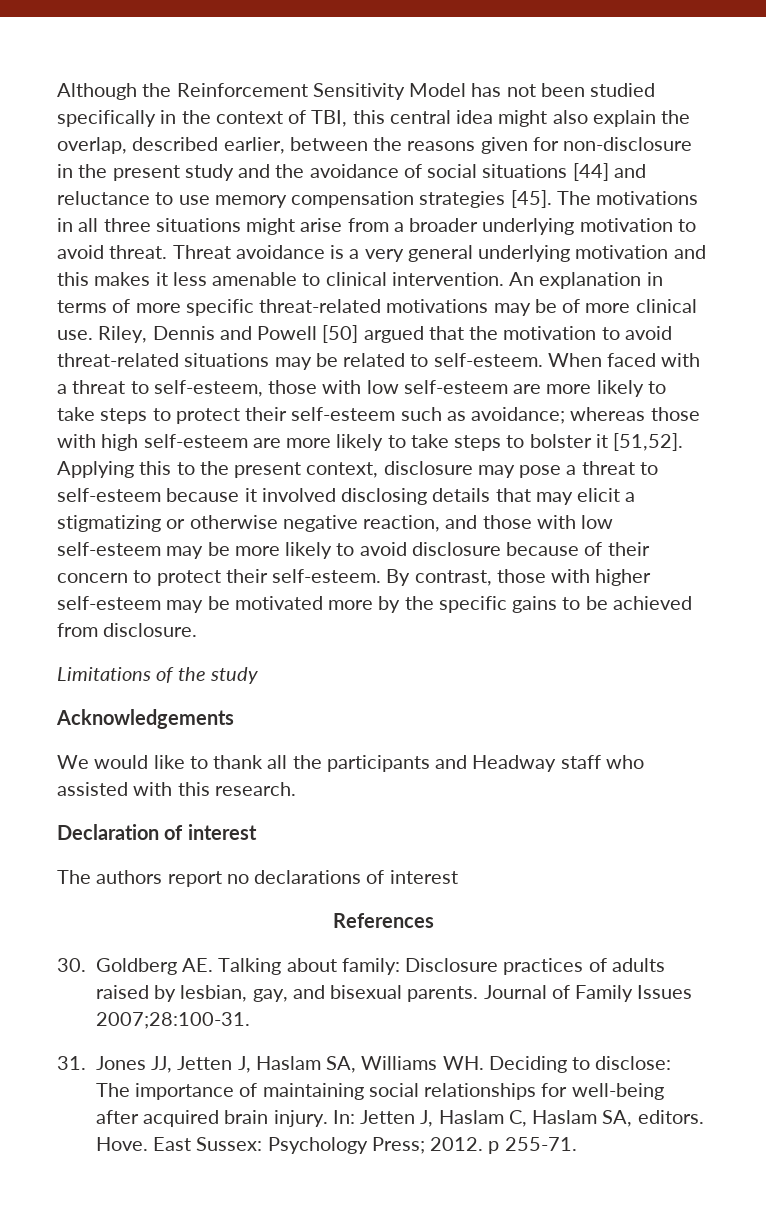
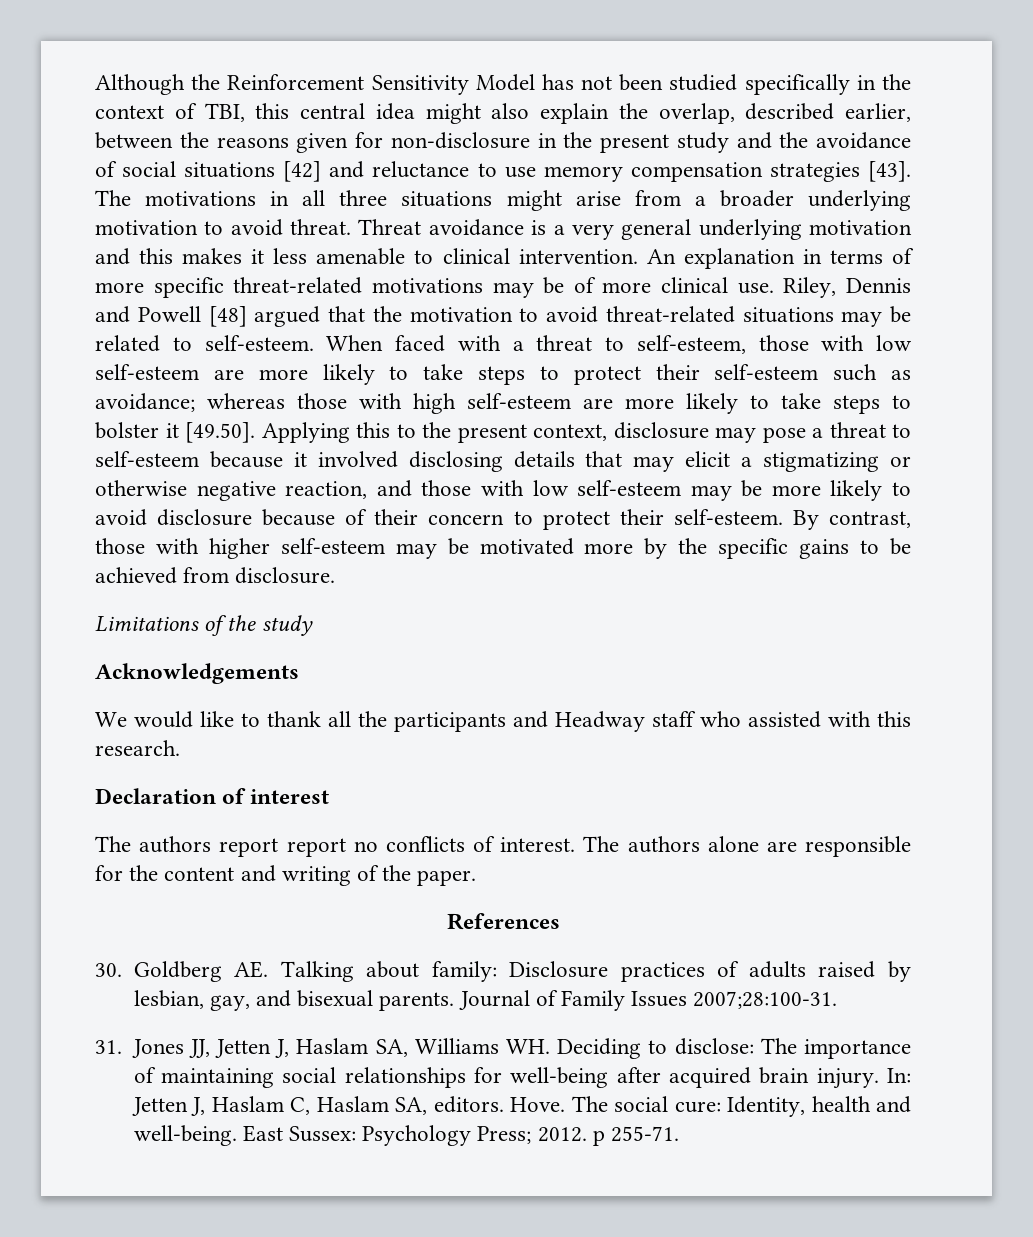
[572,163,609,181] [44] -> [283,161,322,182] [42]
[510,190,552,208] [45]. -> [868,161,911,182] [43].
[322,325,359,343] [50] -> [208,306,247,327] [48]
[613,433,684,451] [51,52]. -> [185,422,255,443] [49.50].
[226,870,458,884] no declarations of interest -> [286,836,911,857] [95,865,477,886] report no conflicts of interest. The authors alone are responsible for the content and writing of the paper.
(148, 1144) none -> [571,1096,911,1117] [133,1125,237,1146] The social cure: Identity, health and well-being.

